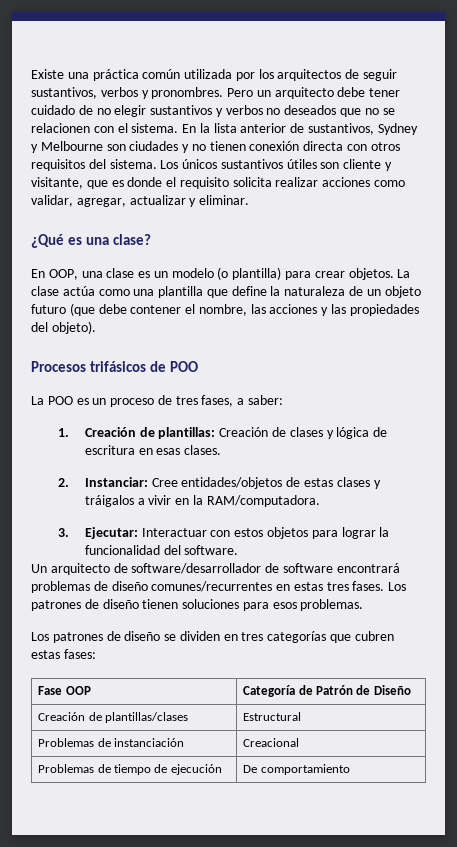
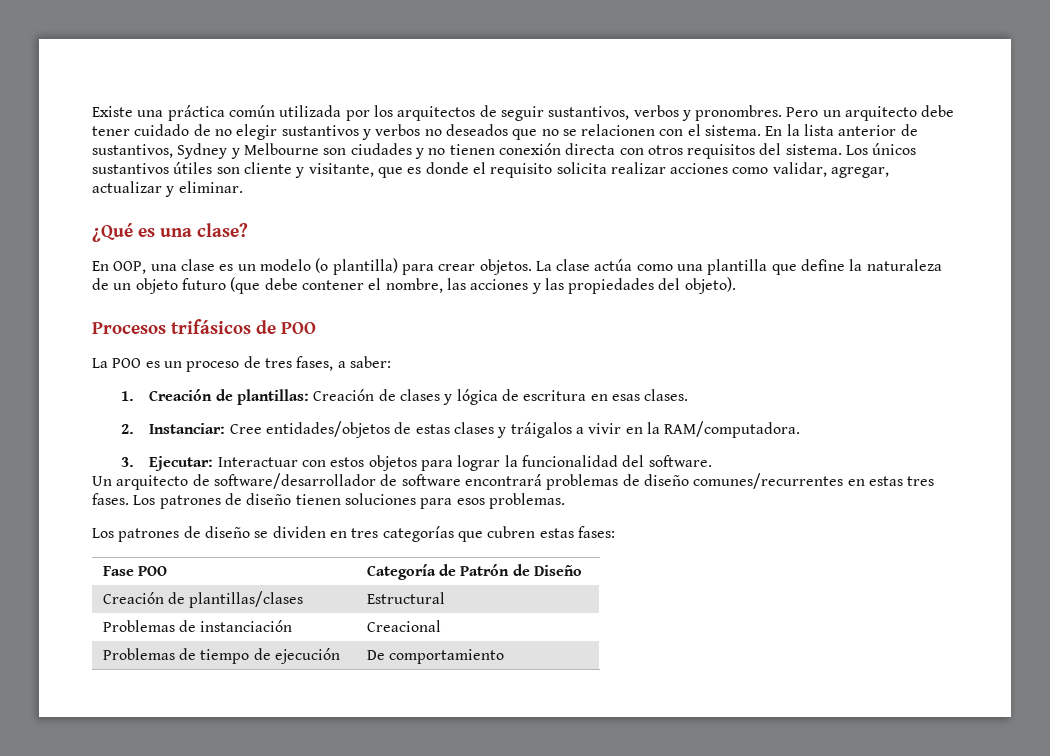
[65,686,91,695] OOP -> [137,566,167,576] POO

